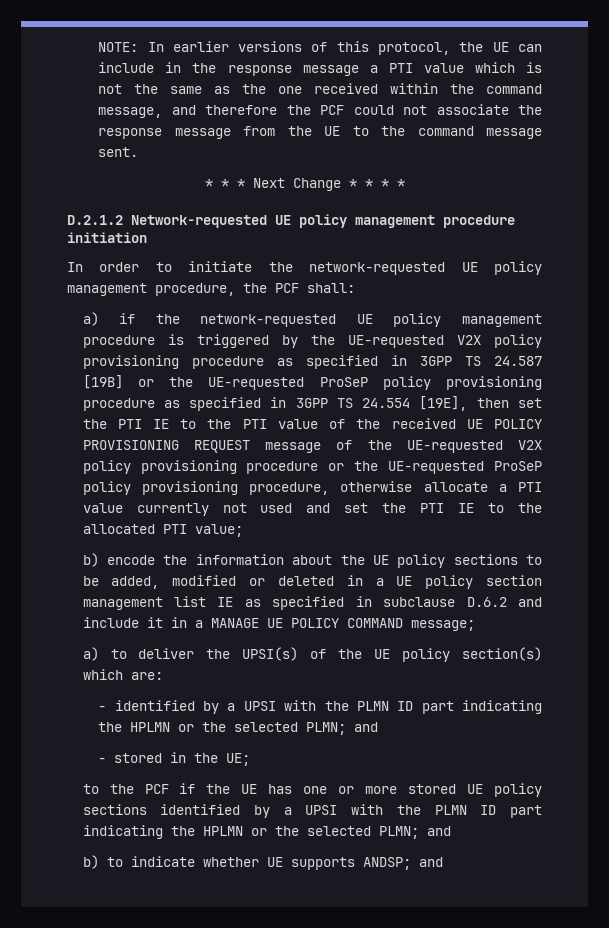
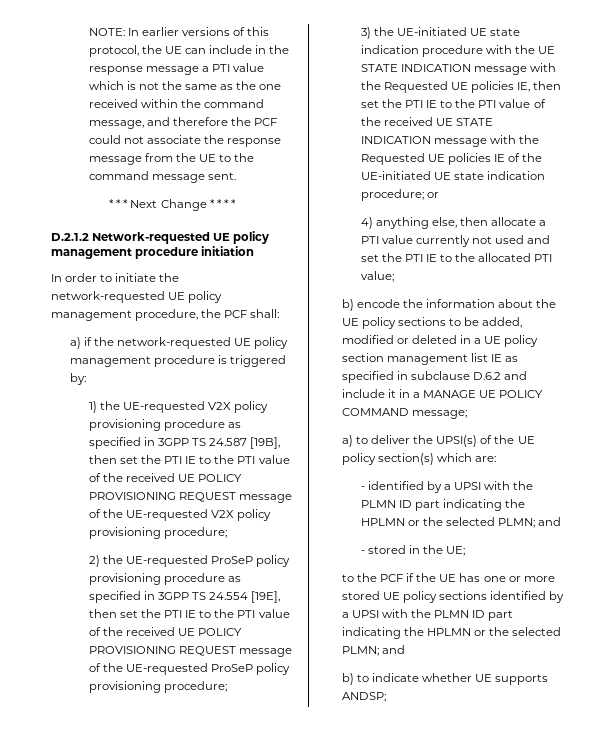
[281,335,298,348] by -> [69,373,86,385] [88,401,97,413] by: // 1)
[82,375,154,389] [19B] or -> [250,437,281,449] [88,455,290,464] [88,473,243,482] [88,492,292,503] [88,509,272,521] [88,527,227,539] [88,555,100,567] [19B], then set the PTI IE to the PTI value of the received UE POLICY PROVISIONING REQUEST message of the UE-requested V2X policy provisioning procedure; // 2)
[518,440,542,450] [82,460,542,474] [82,481,413,495] V2X policy provisioning procedure or the UE-requested ProSeP policy provisioning procedure, otherwise -> [210,663,291,675] [88,681,227,693] [360,27,521,39] [360,45,556,57] [360,63,556,75] [360,81,562,93] [360,99,546,108] [360,117,493,126] [360,135,539,147] [360,153,543,165] [360,171,545,180] [360,189,439,201] [360,217,488,229] ProSeP policy provisioning procedure; // 3) the UE-initiated UE state indication procedure with the UE STATE INDICATION message with the Requested UE policies IE, then set the PTI IE to the PTI value of the received UE STATE INDICATION message with the Requested UE policies IE of the UE-initiated UE state indication procedure; or // 4) anything else, then
[418,857,443,867] and -> (386, 697) none

